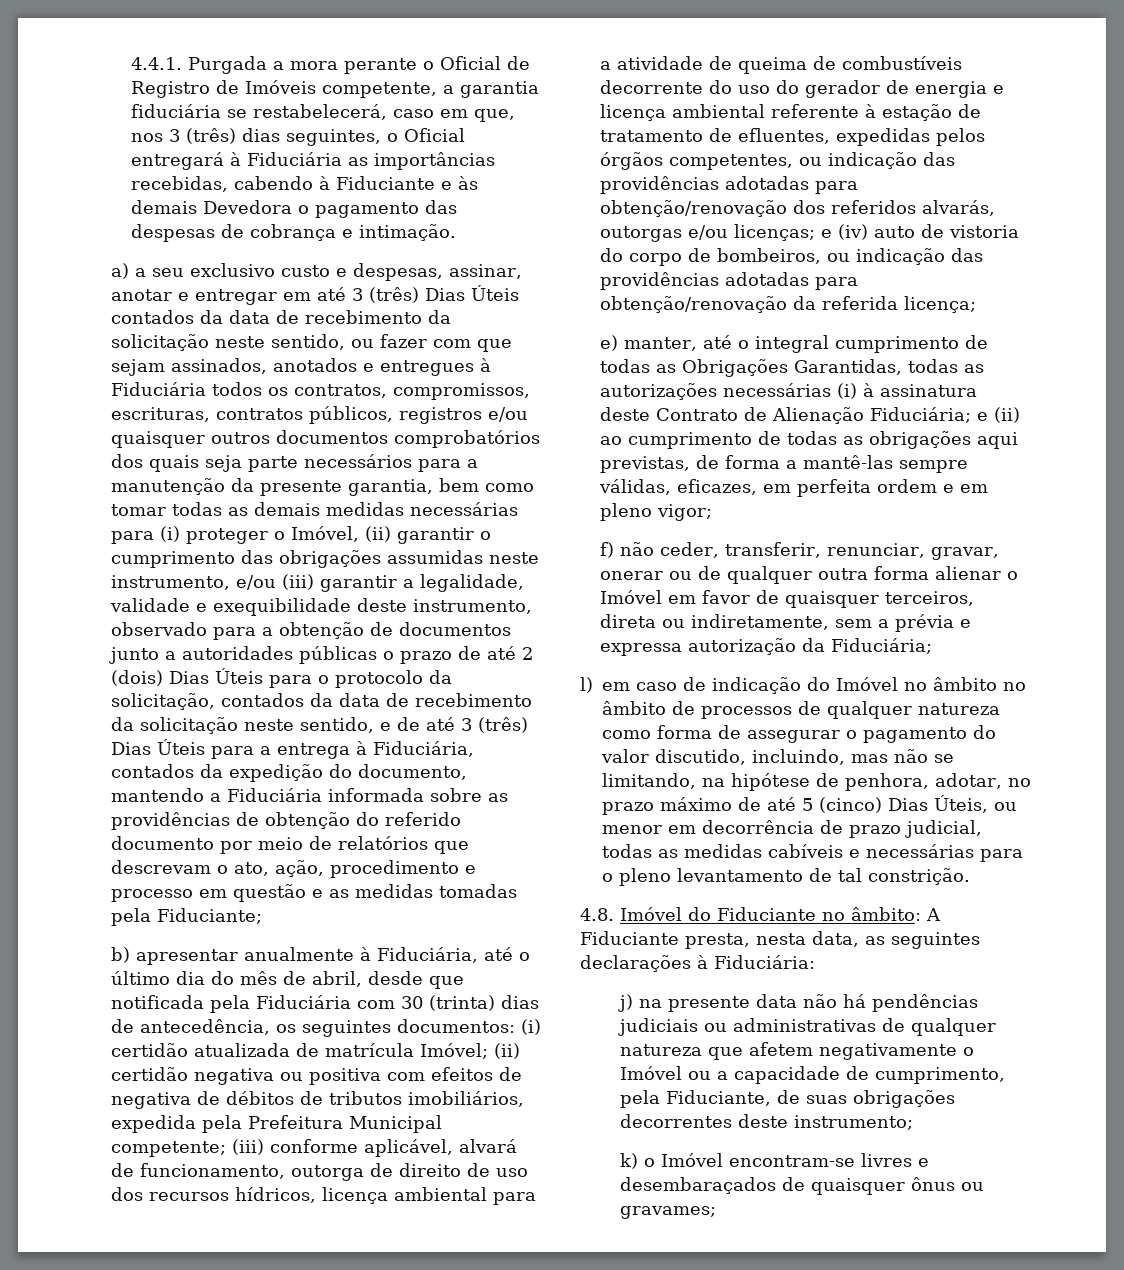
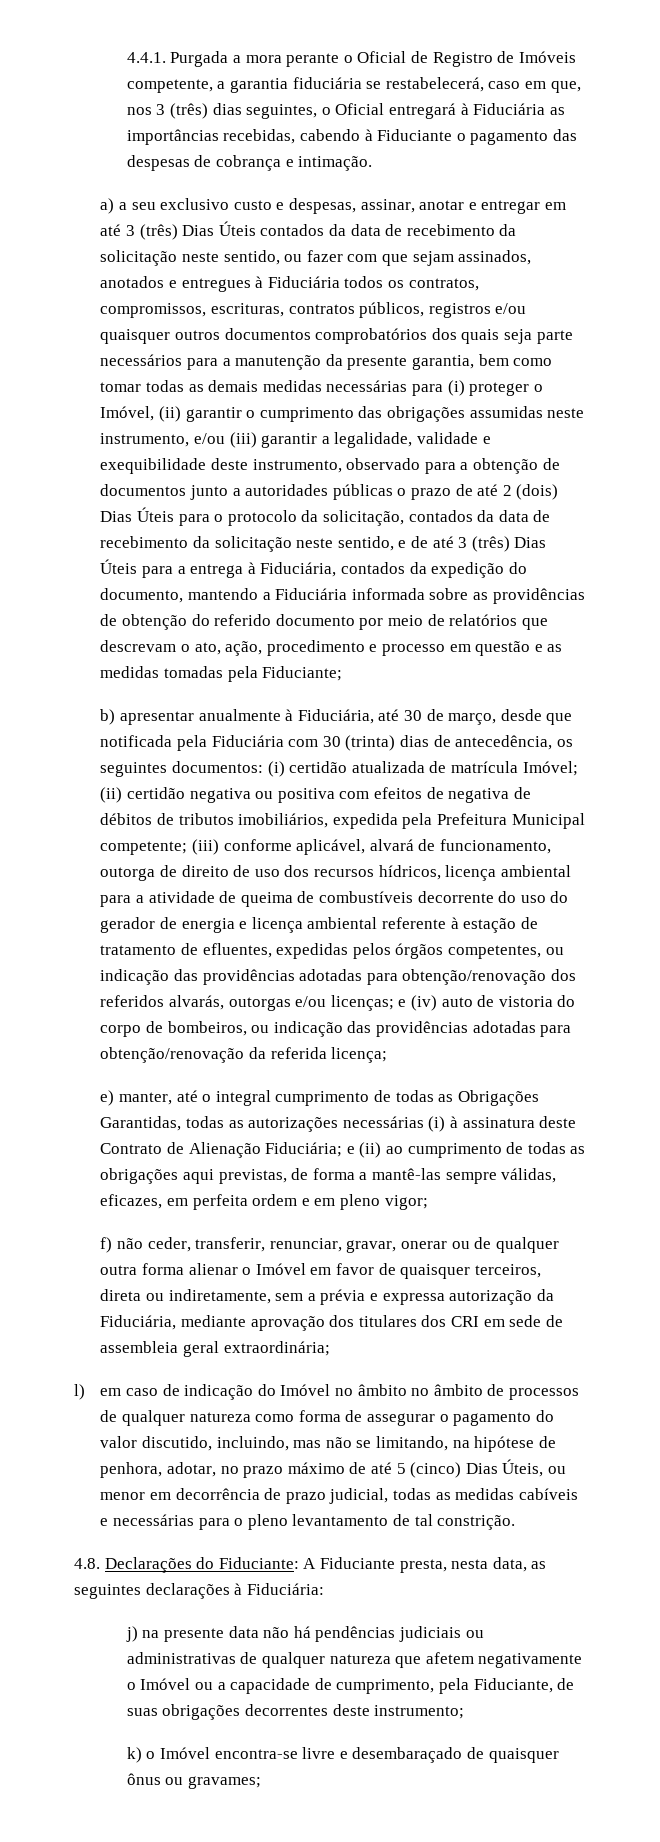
[441,176,479,190] [131,200,293,214] e às demais Devedora -> (453, 135) none
[519,952,531,961] [111,971,363,987] o último dia do mês de abril, -> [403,709,497,725] 30 de março,
[831,638,933,654] Fiduciária; -> [100,1315,563,1331] [100,1341,330,1357] Fiduciária, mediante aprovação dos titulares dos CRI em sede de assembleia geral extraordinária;
[620,907,921,921] Imóvel do Fiduciante no âmbito: -> [104,1557,299,1573] Declarações do Fiduciante:
[729,1153,930,1167] [620,1177,777,1194] encontram-se livres e desembaraçados -> [214,1747,463,1763] encontra-se livre e desembaraçado

